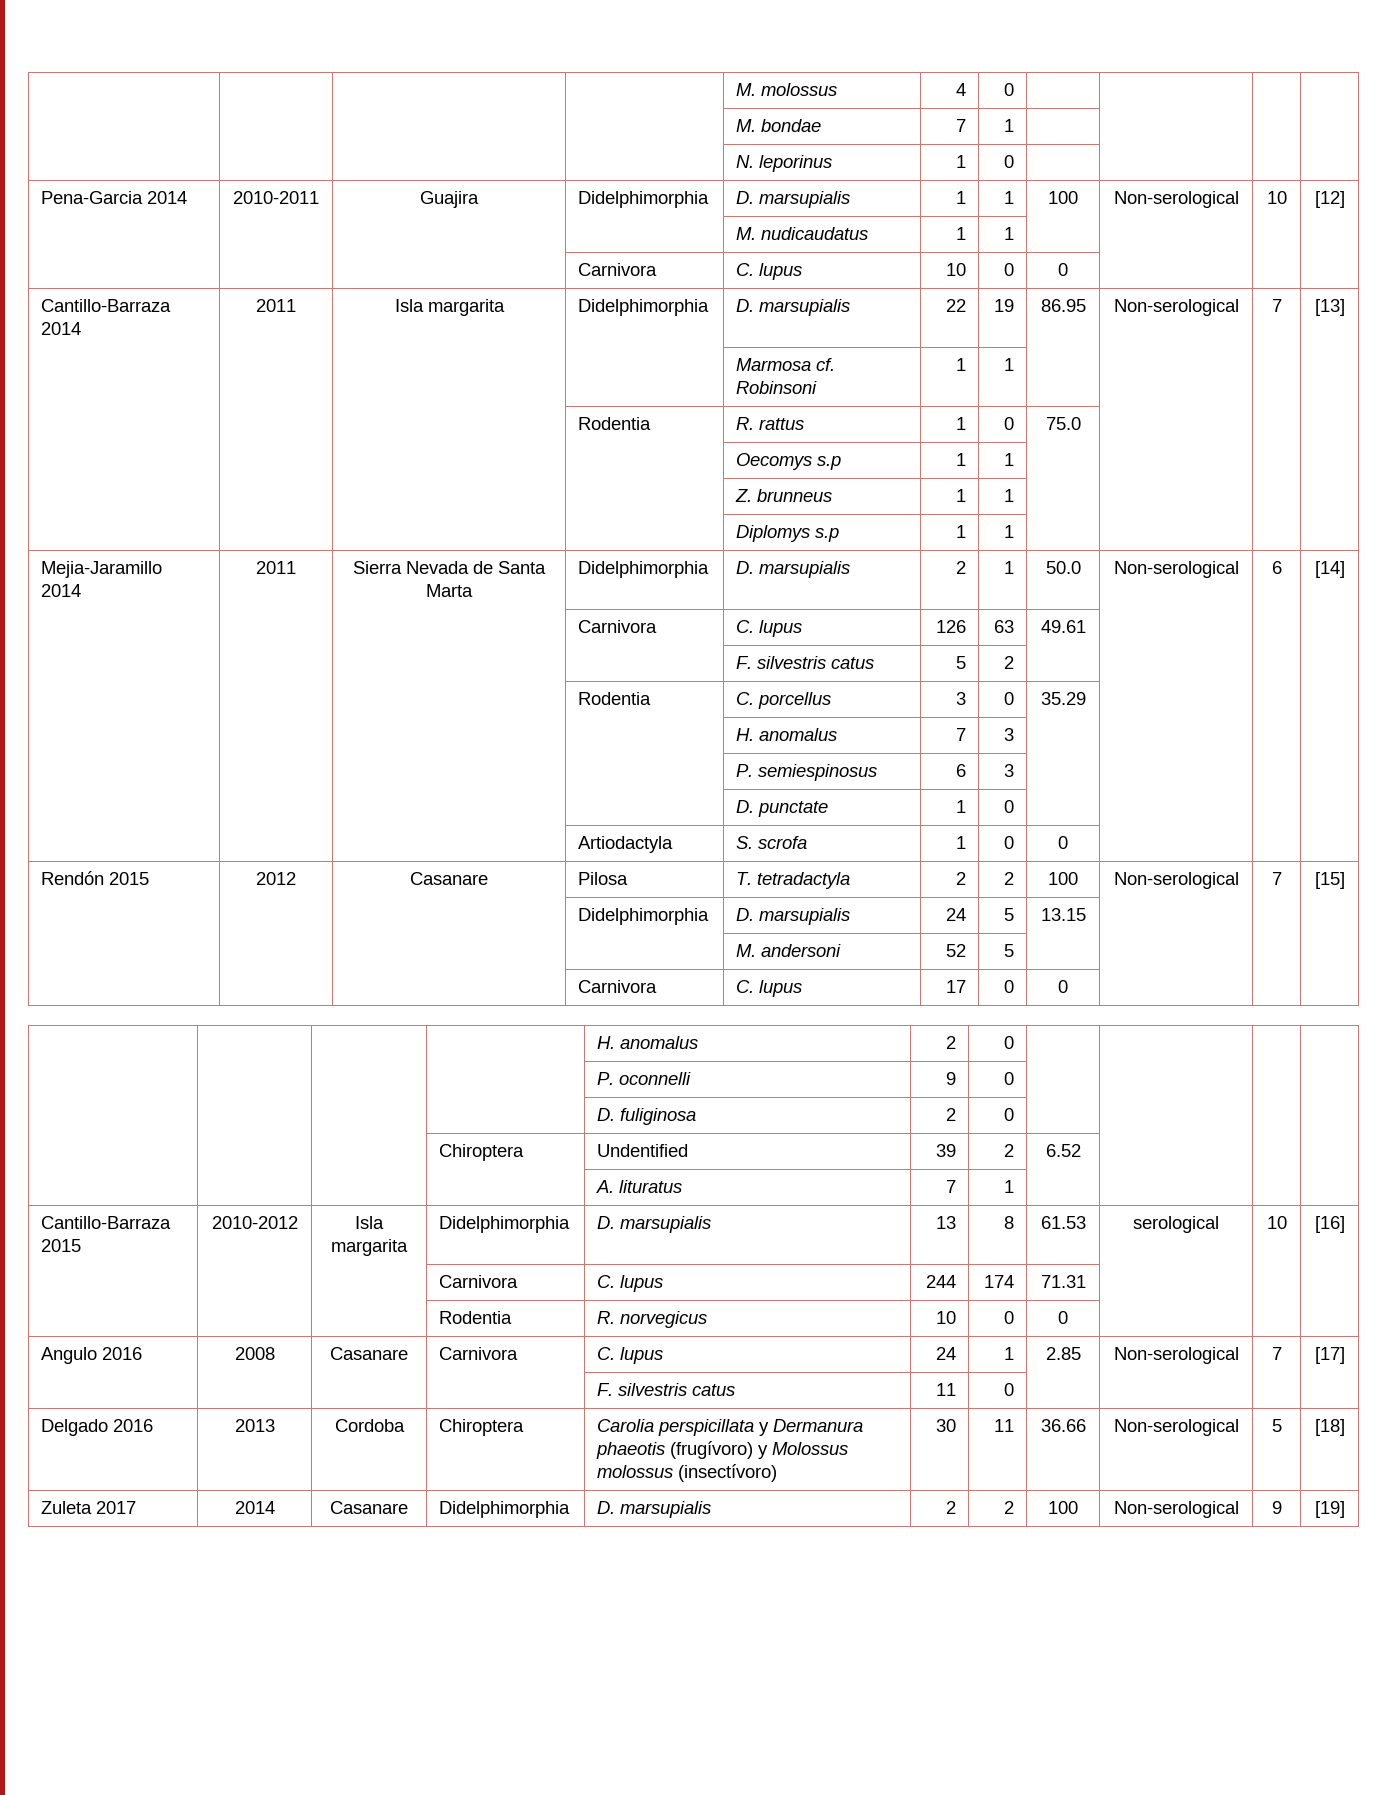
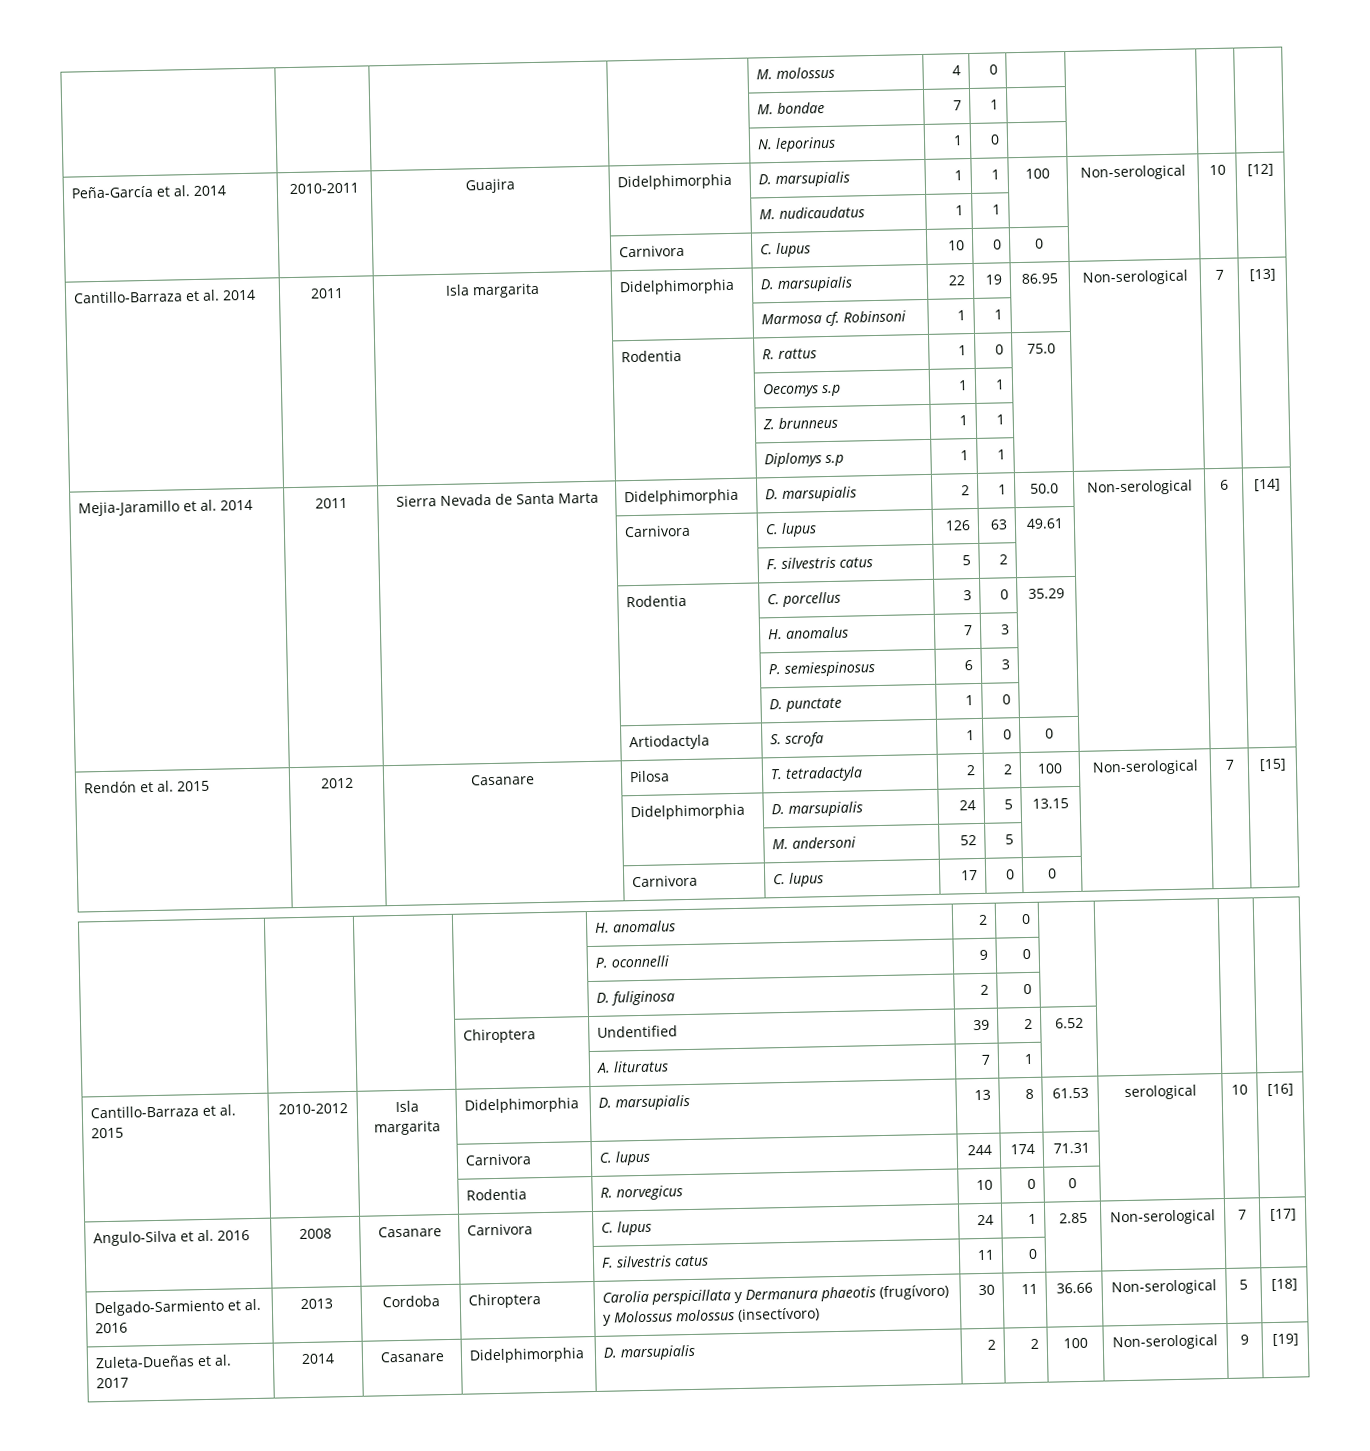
[41,191,144,204] Pena-Garcia -> [71,185,191,199] Peña-García et al.
(172, 305) none -> [185,289,221,302] et al.
(163, 569) none -> [183,499,218,512] et al.
(105, 878) none -> [140,780,175,793] et al.
(172, 1222) none -> [202,1104,237,1117] et al.
[41,1347,98,1364] Angulo -> [93,1229,215,1247] Angulo-Silva et al.
[41,1419,109,1436] Delgado -> [94,1298,262,1317] Delgado-Sarmiento et al.
[41,1501,93,1514] Zuleta -> [95,1354,233,1369] Zuleta-Dueñas et al.

